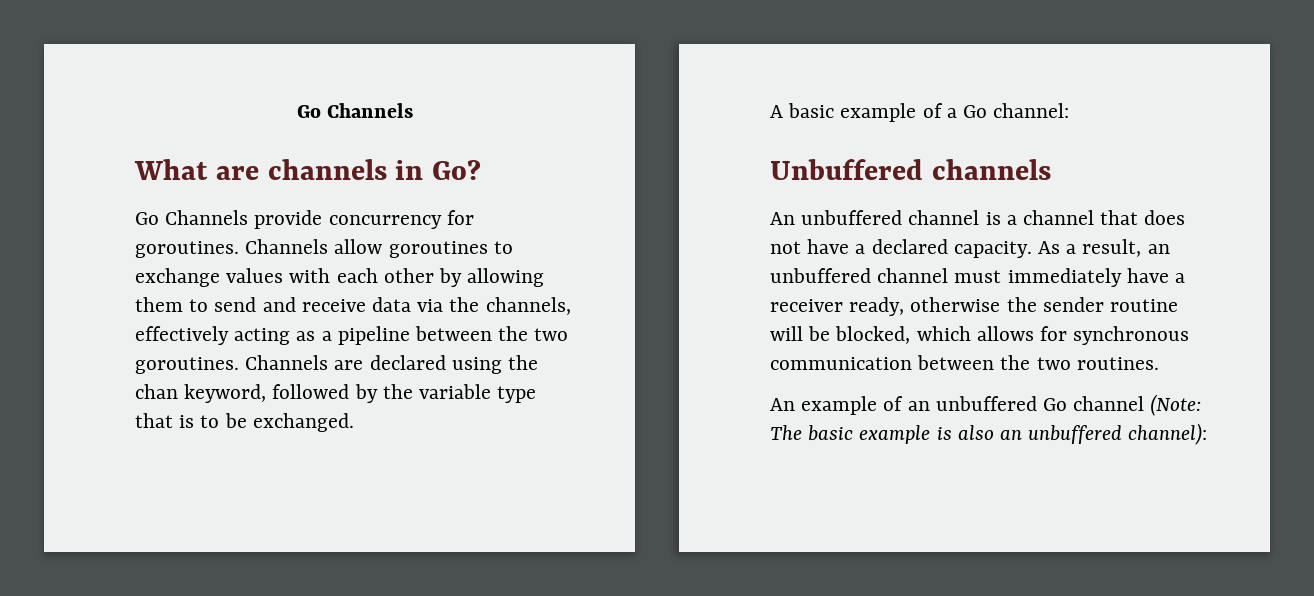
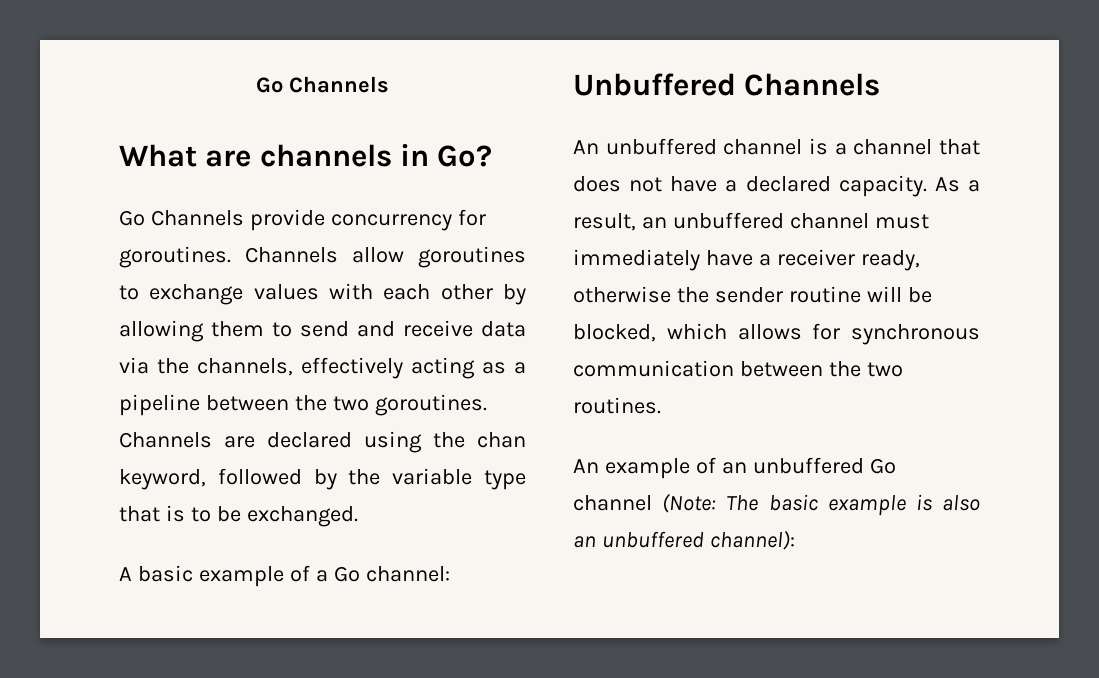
[931,159,1051,180] channels -> [744,73,881,96] Channels

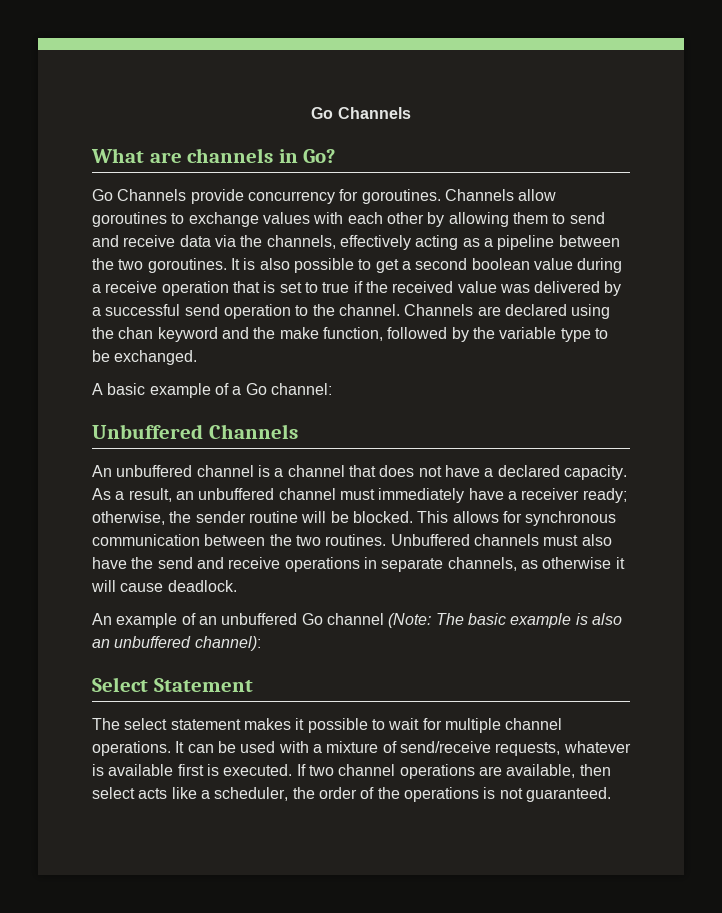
(487, 405) none -> [230,258,623,273] [92,281,622,296] [92,304,400,319] It is also possible to get a second boolean value during a receive operation that is set to true if the received value was delivered by a successful send operation to the channel.
[119,469,206,490] keyword, -> [157,327,383,342] keyword and the make function,
[119,505,185,522] that is -> (591, 335) none
[860,250,920,271] [573,286,671,303] ready, otherwise -> [582,488,627,503] [92,511,165,525] ready; otherwise,
[573,323,727,342] blocked, which -> [352,511,449,523] blocked. This
(661, 405) none -> [390,534,612,546] [92,557,625,572] [91,580,237,592] Unbuffered channels must also have the send and receive operations in separate channels, as otherwise it will cause deadlock.
(795, 540) none -> [92,677,253,692] [92,718,563,733] [92,741,631,756] [92,764,611,779] [92,787,611,802] // Select Statement // The select statement makes it possible to wait for multiple channel operations. It can be used with a mixture of send/receive requests, whatever is available first is executed. If two channel operations are available, then select acts like a scheduler, the order of the operations is not guaranteed.

